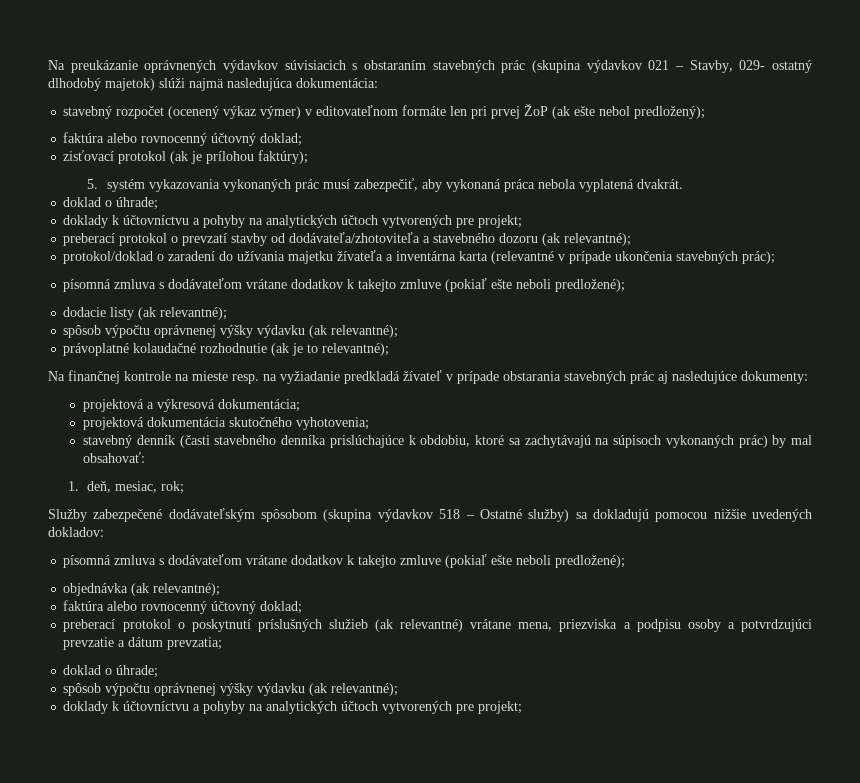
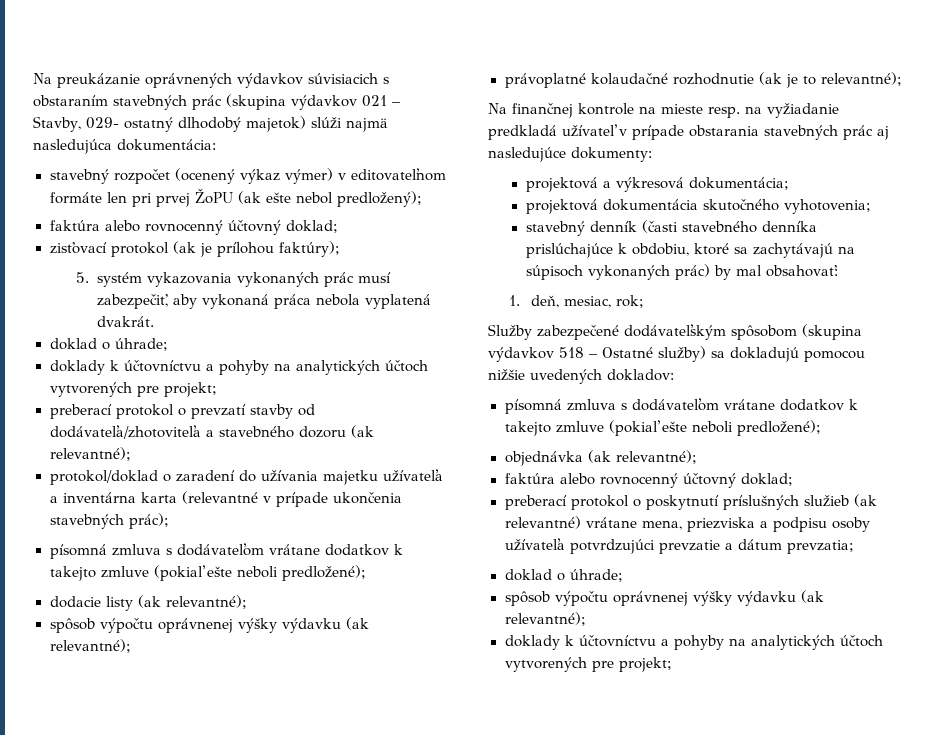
[524,104,549,116] ŽoP -> [194,188,233,204] ŽoPU
[337,250,384,261] žívateľa -> [382,469,443,481] užívateľa
[403,370,442,381] žívateľ -> [562,124,618,136] užívateľ
[727,622,735,629] a -> [504,538,565,550] užívateľa

